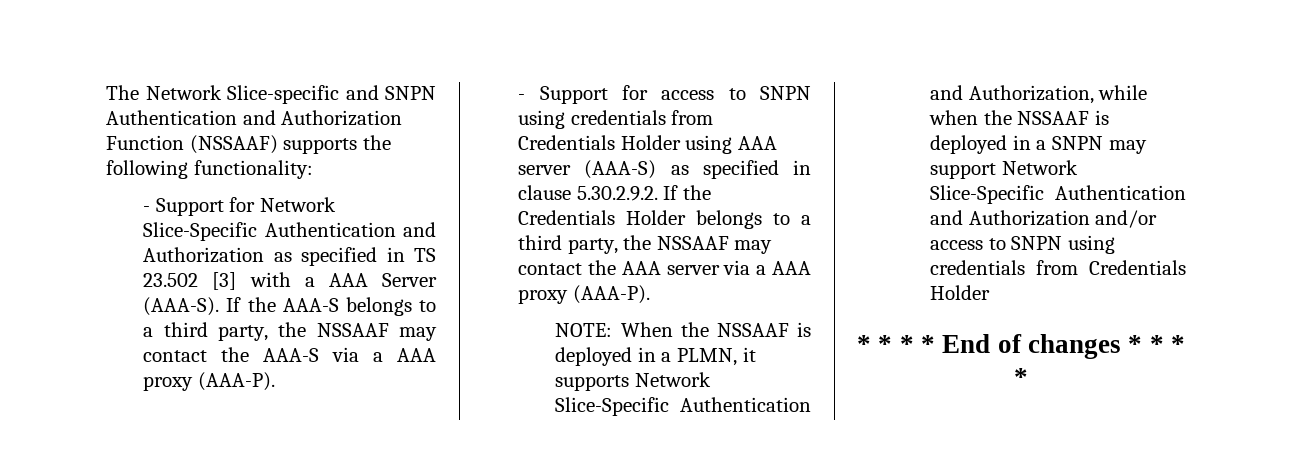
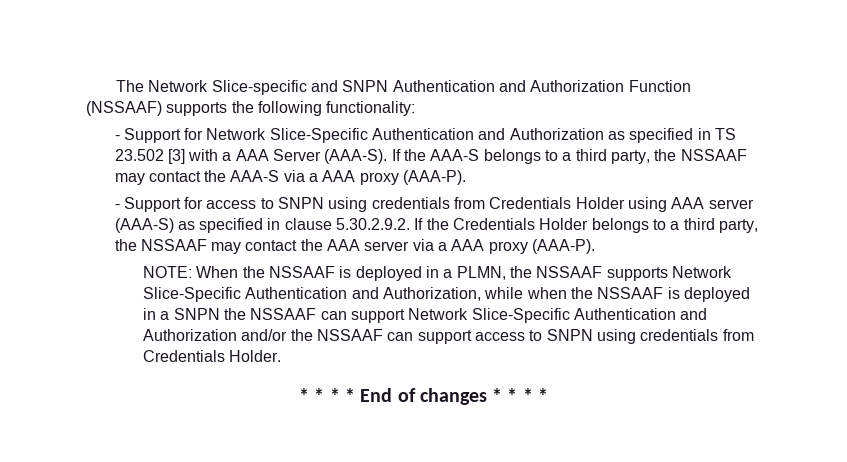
[742,347,756,362] it -> [509,266,603,278] the NSSAAF
[1108,140,1147,154] may -> [223,308,347,320] the NSSAAF can
[930,235,1115,254] [930,260,1186,275] [930,285,991,300] access to SNPN using credentials from Credentials Holder -> [290,329,754,344] [142,350,282,362] the NSSAAF can support access to SNPN using credentials from Credentials Holder.

